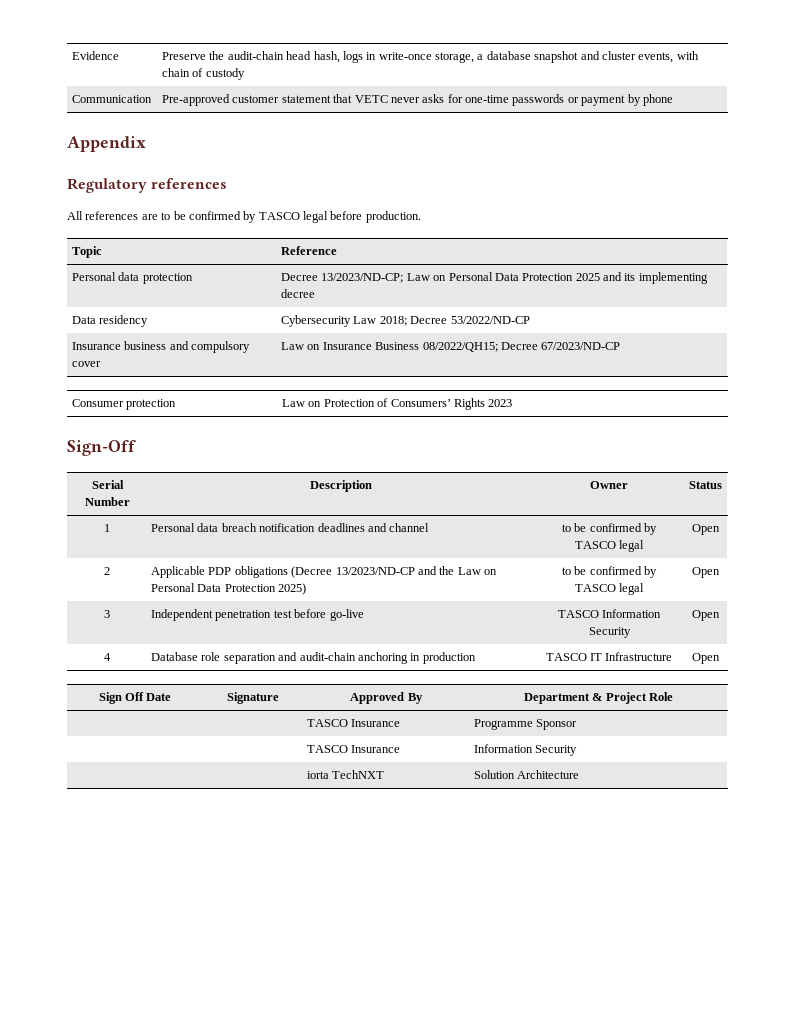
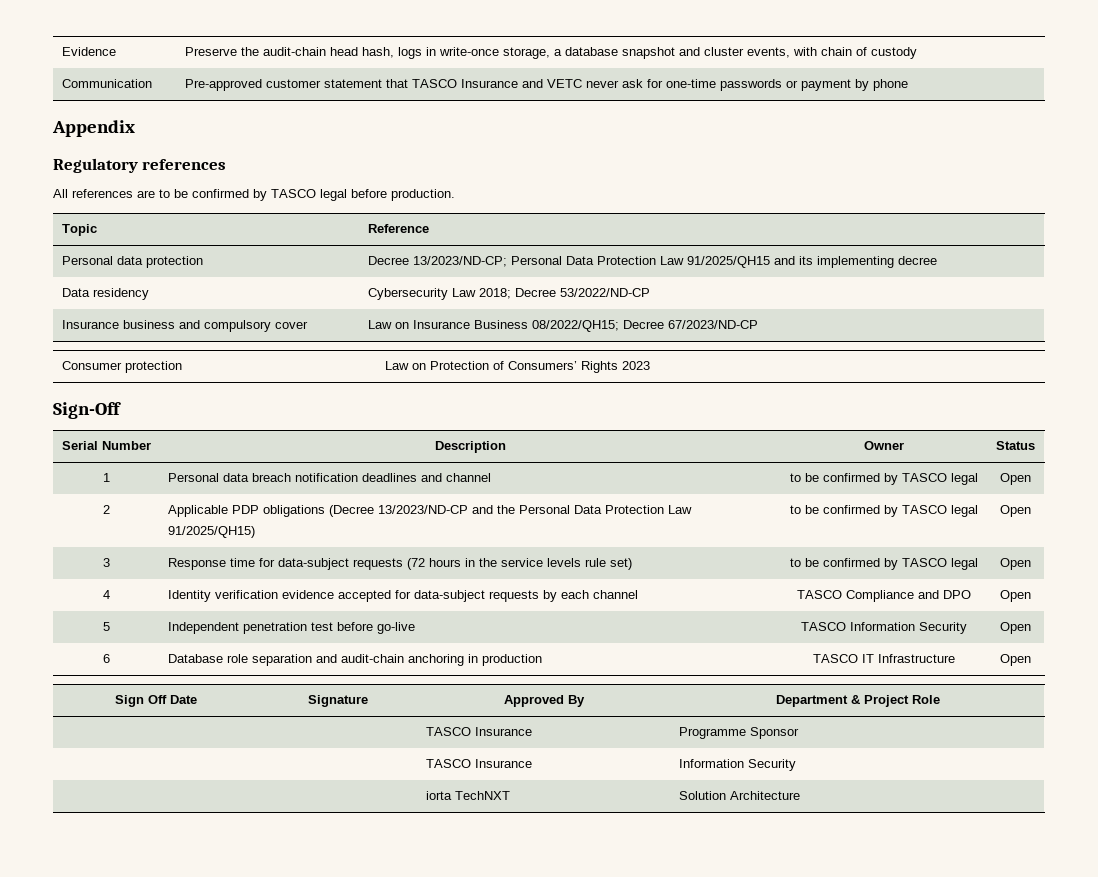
(353, 98) none -> [411,79,543,88] TASCO Insurance and
[422,94,445,103] asks -> [621,79,643,88] ask
[406,272,600,281] Law on Personal Data Protection 2025 -> [510,256,770,268] Personal Data Protection Law 91/2025/QH15
[457,567,498,575] [151,583,307,595] Law on Personal Data Protection 2025) -> [518,505,692,514] [167,526,255,538] Personal Data Protection Law 91/2025/QH15)
(110, 614) none -> [167,558,632,570] [790,558,978,570] [1000,558,1031,570] [103,590,110,599] [167,590,638,602] [797,590,971,602] [1000,590,1031,602] [103,622,110,631] | Response time for data-subject requests (72 hours in the service levels rule set) | to be confirmed by TASCO legal | Open // 4 | Identity verification evidence accepted for data-subject requests by each channel | TASCO Compliance and DPO | Open // 5
[104,653,111,661] 4 -> [103,654,110,663] 6

